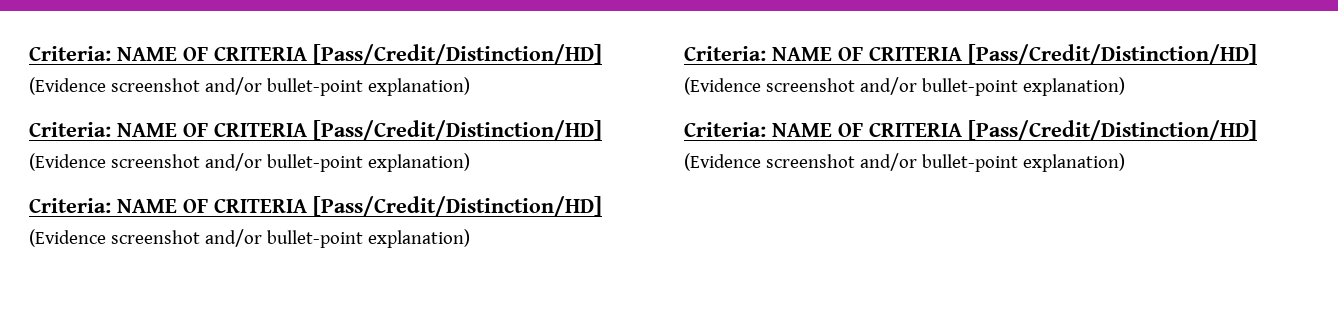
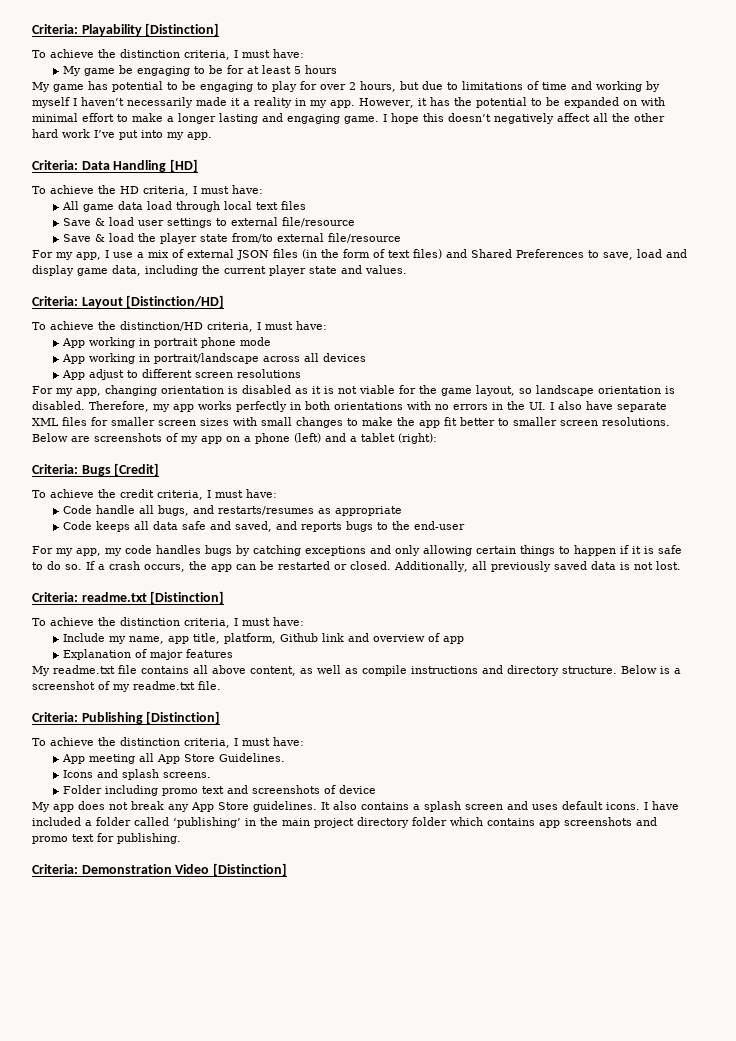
[29,44,602,65] [29,77,470,96] [29,120,602,141] [29,153,470,172] [29,196,602,217] [29,229,470,248] [684,44,1257,65] [684,77,1125,96] [684,120,1257,141] [684,153,1125,172] Criteria: NAME OF CRITERIA [Pass/Credit/Distinction/HD] // (Evidence screenshot and/or bullet-point explanation) // Criteria: NAME OF CRITERIA [Pass/Credit/Distinction/HD] // (Evidence screenshot and/or bullet-point explanation) // Criteria: NAME OF CRITERIA [Pass/Credit/Distinction/HD] // (Evidence screenshot and/or bullet-point explanation) // Criteria: NAME OF CRITERIA [Pass/Credit/Distinction/HD] // (Evidence screenshot and/or bullet-point explanation) // Criteria: NAME OF CRITERIA [Pass/Credit/Distinction/HD] // (Evidence screenshot and/or bullet-point explanation) -> [32,23,220,36] [32,49,304,60] [62,65,337,76] [32,81,660,92] [32,97,665,108] [32,113,665,124] [32,129,212,140] [32,159,198,172] [32,185,263,196] [61,201,306,212] [62,217,355,228] [62,233,401,244] [32,249,687,260] [32,265,407,276] [32,295,225,308] [32,321,327,332] [61,337,271,348] [61,353,366,364] [61,369,301,380] [32,385,675,396] [32,401,667,412] [32,417,670,428] [32,433,437,444] [32,463,160,476] [32,489,277,500] [62,505,402,516] [62,521,465,532] [32,545,682,556] [32,561,681,572] [32,591,225,604] [32,617,304,628] [62,633,464,644] [62,649,233,660] [32,665,681,676] [32,681,221,692] [32,711,221,724] [32,737,304,748] [61,753,285,764] [62,769,211,780] [62,785,376,796] [32,801,679,812] [32,817,657,828] [32,833,181,844] [32,863,287,876] Criteria: Playability [Distinction] // To achieve the distinction criteria, I must have: // My game be engaging to be for at least 5 hours // My game has potential to be engaging to play for over 2 hours, but due to limitations of time and working by myself I haven’t necessarily made it a reality in my app. However, it has the potential to be expanded on with minimal effort to make a longer lasting and engaging game. I hope this doesn’t negatively affect all the other hard work I’ve put into my app. // Criteria: Data Handling [HD] // To achieve the HD criteria, I must have: // All game data load through local text files // Save & load user settings to external file/resource // Save & load the player state from/to external file/resource // For my app, I use a mix of external JSON files (in the form of text files) and Shared Preferences to save, load and display game data, including the current player state and values. // Criteria: Layout [Distinction/HD] // To achieve the distinction/HD criteria, I must have: // App working in portrait phone mode // App working in portrait/landscape across all devices // App adjust to different screen resolutions // For my app, changing orientation is disabled as it is not viable for the game layout, so landscape orientation is disabled. Therefore, my app works perfectly in both orientations with no errors in the UI. I also have separate XML files for smaller screen sizes with small changes to make the app fit better to smaller screen resolutions. Below are screenshots of my app on a phone (left) and a tablet (right): // Criteria: Bugs [Credit] // To achieve the credit criteria, I must have: // Code handle all bugs, and restarts/resumes as appropriate // Code keeps all data safe and saved, and reports bugs to the end-user // For my app, my code handles bugs by catching exceptions and only allowing certain things to happen if it is safe to do so. If a crash occurs, the app can be restarted or closed. Additionally, all previously saved data is not lost. // Criteria: readme.txt [Distinction] // To achieve the distinction criteria, I must have: // Include my name, app title, platform, Github link and overview of app // Explanation of major features // My readme.txt file contains all above content, as well as compile instructions and directory structure. Below is a screenshot of my readme.txt file. // Criteria: Publishing [Distinction] // To achieve the distinction criteria, I must have: // App meeting all App Store Guidelines. // Icons and splash screens. // Folder including promo text and screenshots of device // My app does not break any App Store guidelines. It also contains a splash screen and uses default icons. I have included a folder called ‘publishing’ in the main project directory folder which contains app screenshots and promo text for publishing. // Criteria: Demonstration Video [Distinction]

